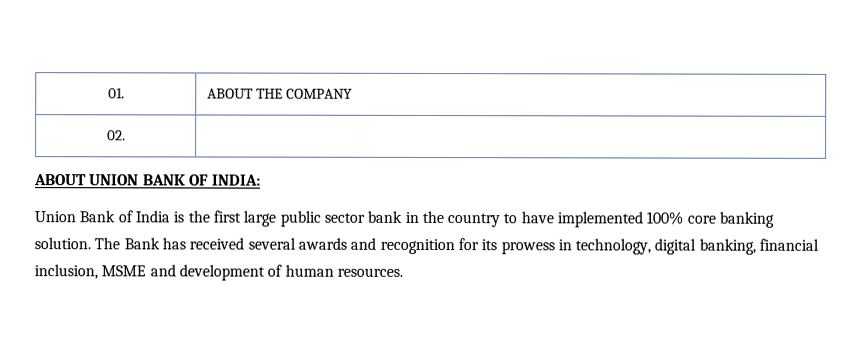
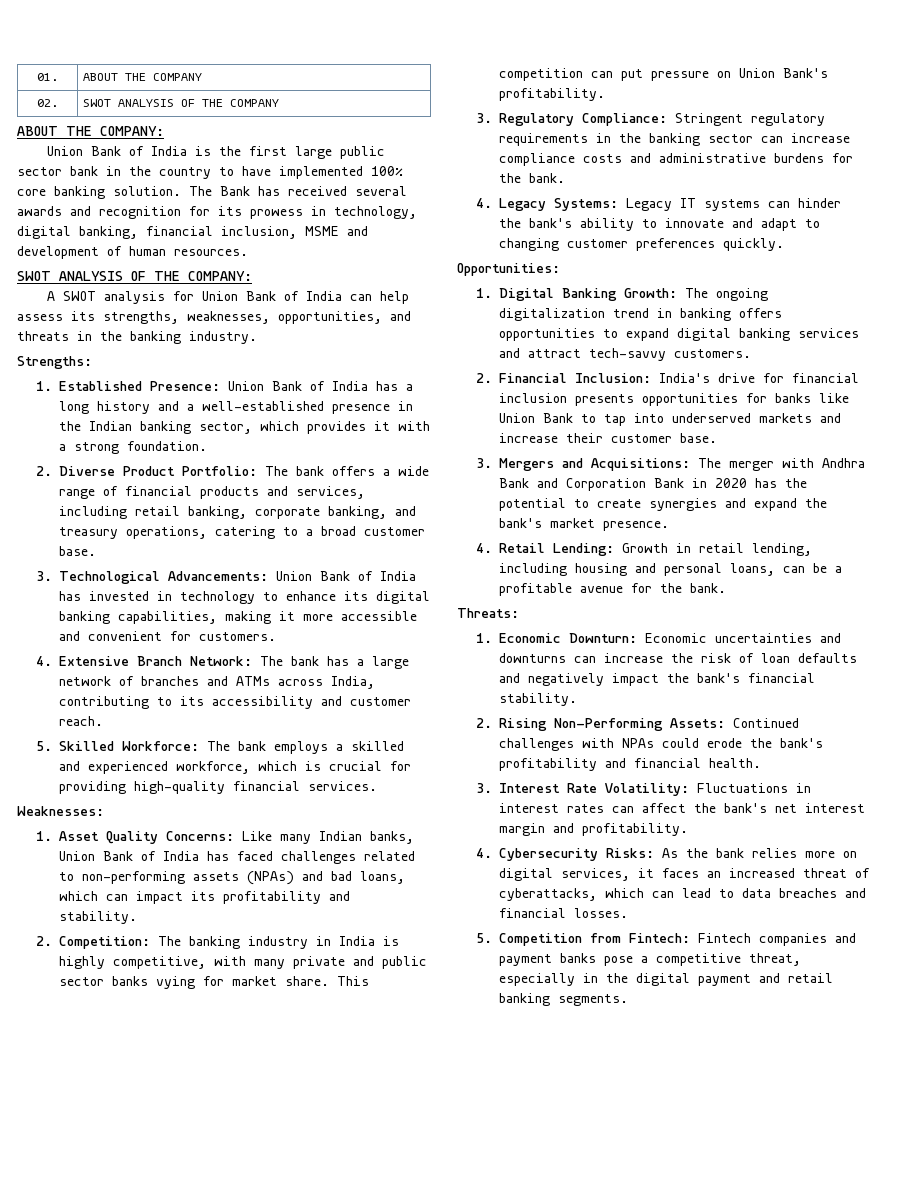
[33,174,262,186] // ABOUT UNION BANK OF INDIA: -> [83,99,280,107] [17,126,164,136] SWOT ANALYSIS OF THE COMPANY // ABOUT THE COMPANY:
(403, 272) none -> [17,271,252,281] [47,291,410,304] [17,311,411,324] [17,331,257,344] [17,356,92,369] [36,381,414,391] [59,401,414,414] [59,421,431,434] [59,441,208,454] [36,466,430,476] [59,486,366,499] [59,506,417,519] [59,526,426,539] [59,546,97,556] [36,571,417,584] [59,591,431,604] [59,611,418,624] [59,631,277,641] [36,656,410,669] [59,676,376,689] [59,696,412,709] [59,716,104,726] [36,741,405,754] [59,761,412,774] [59,781,378,794] [17,806,104,816] [36,831,415,844] [59,851,416,864] [59,871,406,885] [59,891,351,904] [59,911,138,924] [36,936,400,949] [59,956,428,969] [59,976,370,989] [499,68,829,81] [499,88,606,101] [476,113,826,126] [499,133,851,146] [499,153,854,166] [499,173,566,183] [476,198,842,211] [499,218,821,231] [499,238,785,251] [457,263,560,276] [476,288,769,301] [499,308,783,321] [499,328,860,341] [499,348,752,361] [476,373,860,383] [499,393,850,406] [499,413,842,426] [499,433,718,443] [476,458,866,471] [499,478,808,491] [499,498,828,511] [499,518,670,531] [476,543,813,556] [499,563,843,576] [499,583,727,596] [457,608,519,618] [476,633,842,643] [499,653,858,663] [499,673,816,686] [499,693,578,706] [476,718,800,731] [499,738,824,751] [499,758,762,771] [476,783,812,796] [499,803,866,813] [499,823,689,836] [476,848,858,861] [499,868,871,881] [499,888,867,901] [499,908,629,918] [476,933,857,946] [499,953,802,966] [499,973,834,986] [499,993,629,1006] // SWOT ANALYSIS OF THE COMPANY: // A SWOT analysis for Union Bank of India can help assess its strengths, weaknesses, opportunities, and threats in the banking industry. // Strengths: // 1. Established Presence: Union Bank of India has a long history and a well-established presence in the Indian banking sector, which provides it with a strong foundation. // 2. Diverse Product Portfolio: The bank offers a wide range of financial products and services, including retail banking, corporate banking, and treasury operations, catering to a broad customer base. // 3. Technological Advancements: Union Bank of India has invested in technology to enhance its digital banking capabilities, making it more accessible and convenient for customers. // 4. Extensive Branch Network: The bank has a large network of branches and ATMs across India, contributing to its accessibility and customer reach. // 5. Skilled Workforce: The bank employs a skilled and experienced workforce, which is crucial for providing high-quality financial services. // Weaknesses: // 1. Asset Quality Concerns: Like many Indian banks, Union Bank of India has faced challenges related to non-performing assets (NPAs) and bad loans, which can impact its profitability and stability. // 2. Competition: The banking industry in India is highly competitive, with many private and public sector banks vying for market share. This competition can put pressure on Union Bank's profitability. // 3. Regulatory Compliance: Stringent regulatory requirements in the banking sector can increase compliance costs and administrative burdens for the bank. // 4. Legacy Systems: Legacy IT systems can hinder the bank's ability to innovate and adapt to changing customer preferences quickly. // Opportunities: // 1. Digital Banking Growth: The ongoing digitalization trend in banking offers opportunities to expand digital banking services and attract tech-savvy customers. // 2. Financial Inclusion: India's drive for financial inclusion presents opportunities for banks like Union Bank to tap into underserved markets and increase their customer base. // 3. Mergers and Acquisitions: The merger with Andhra Bank and Corporation Bank in 2020 has the potential to create synergies and expand the bank's market presence. // 4. Retail Lending: Growth in retail lending, including housing and personal loans, can be a profitable avenue for the bank. // Threats: // 1. Economic Downturn: Economic uncertainties and downturns can increase the risk of loan defaults and negatively impact the bank's financial stability. // 2. Rising Non-Performing Assets: Continued challenges with NPAs could erode the bank's profitability and financial health. // 3. Interest Rate Volatility: Fluctuations in interest rates can affect the bank's net interest margin and profitability. // 4. Cybersecurity Risks: As the bank relies more on digital services, it faces an increased threat of cyberattacks, which can lead to data breaches and financial losses. // 5. Competition from Fintech: Fintech companies and payment banks pose a competitive threat, especially in the digital payment and retail banking segments.

